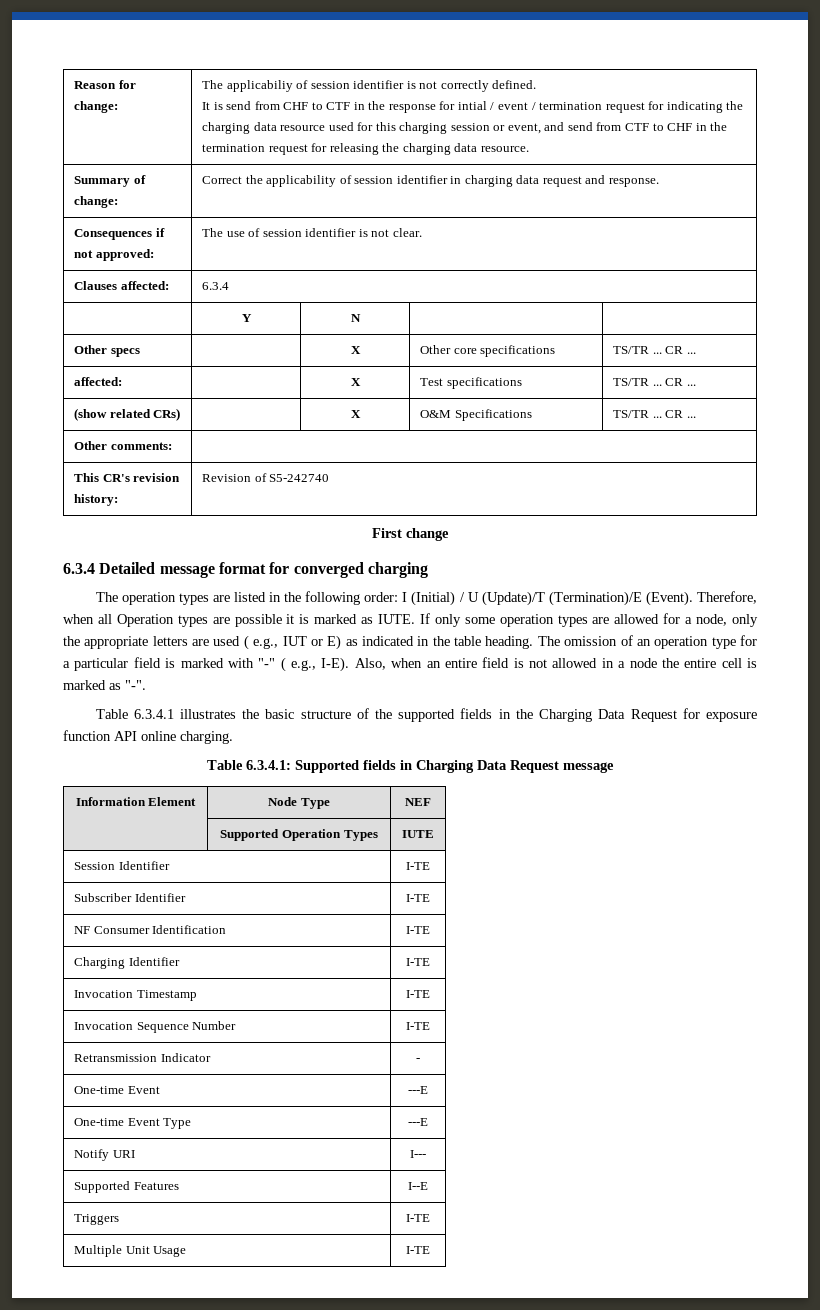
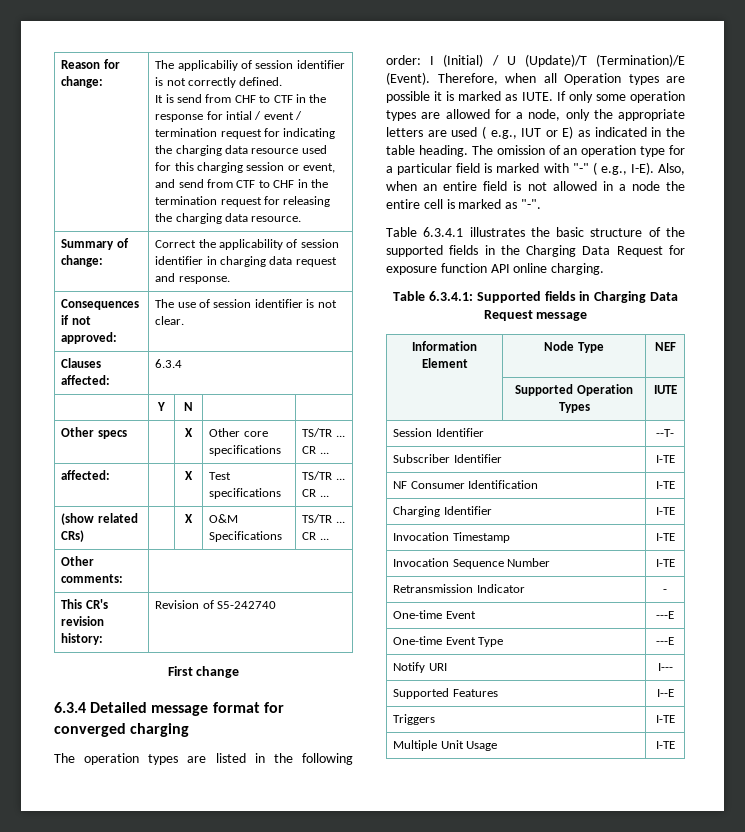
[406,862,430,870] I-TE -> [656,429,674,437] --T-

